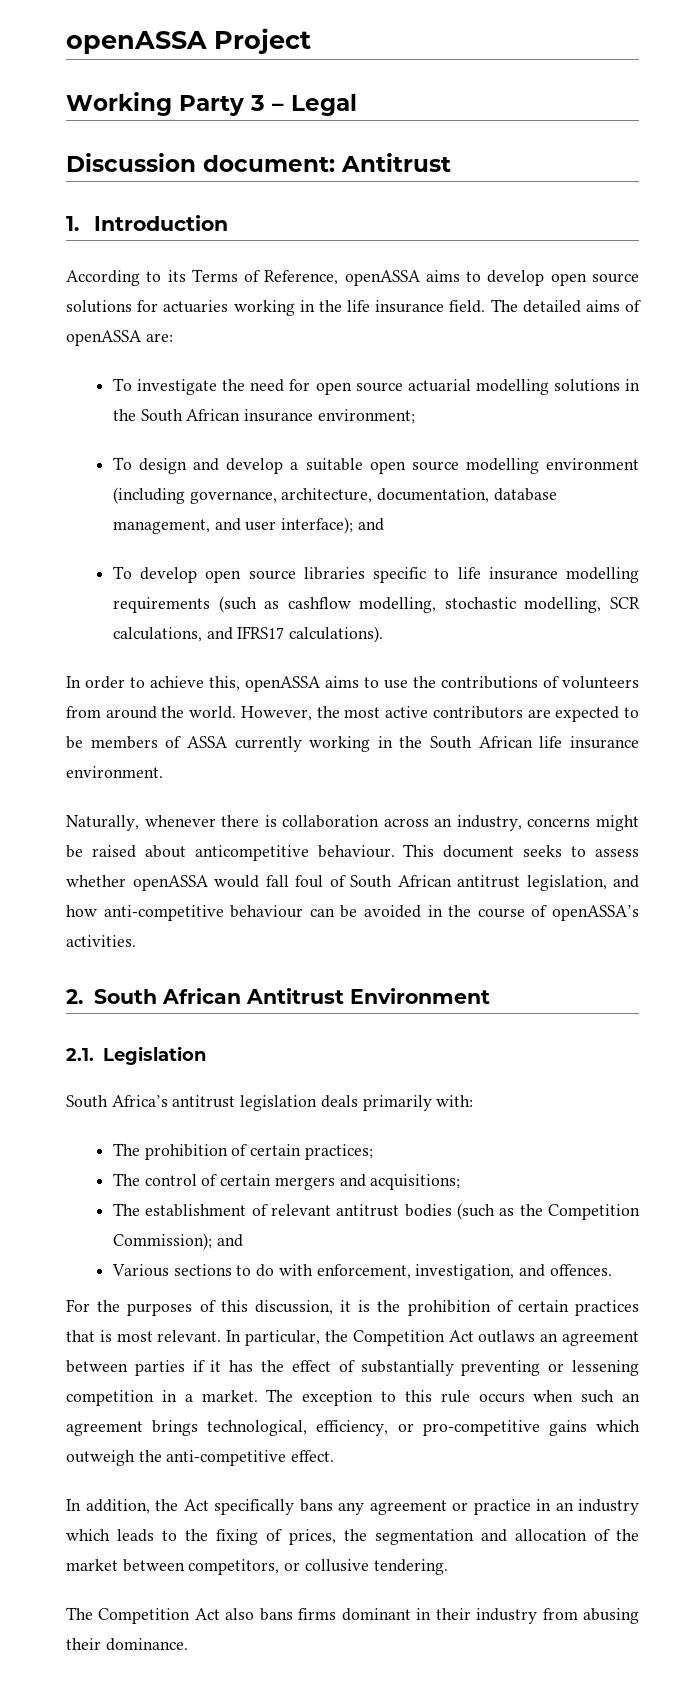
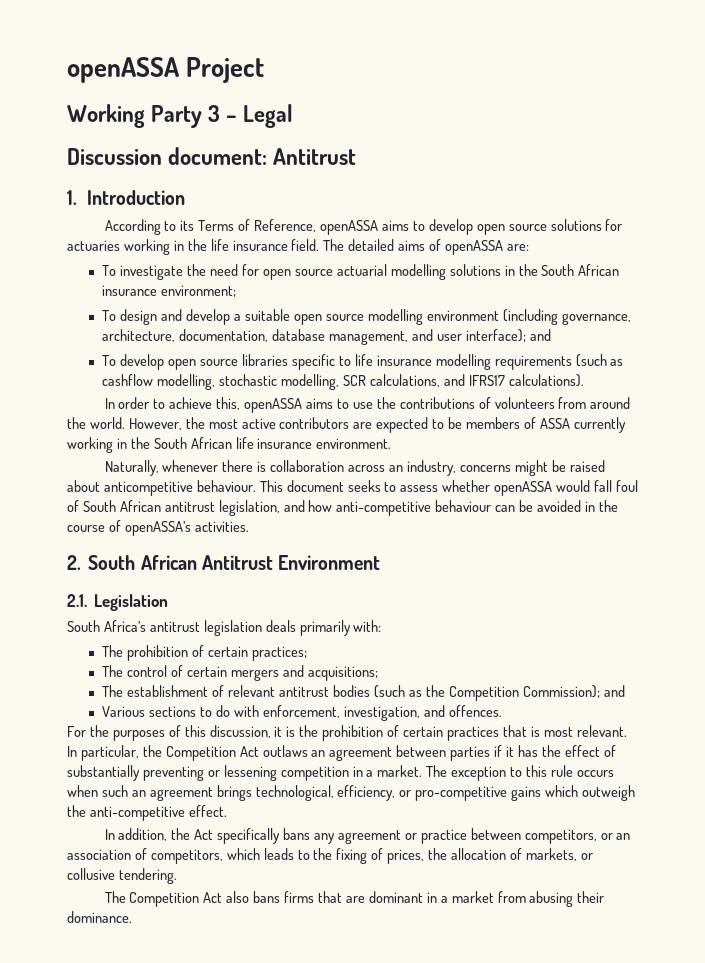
[536,1499,639,1515] in an industry -> [470,828,631,844] [67,848,223,864] between competitors, or an association of competitors,
[374,1529,639,1545] [66,1559,280,1575] segmentation and allocation of the market between competitors, -> [451,848,577,861] allocation of markets,
[341,1608,538,1624] dominant in their industry -> [318,891,494,903] that are dominant in a market

